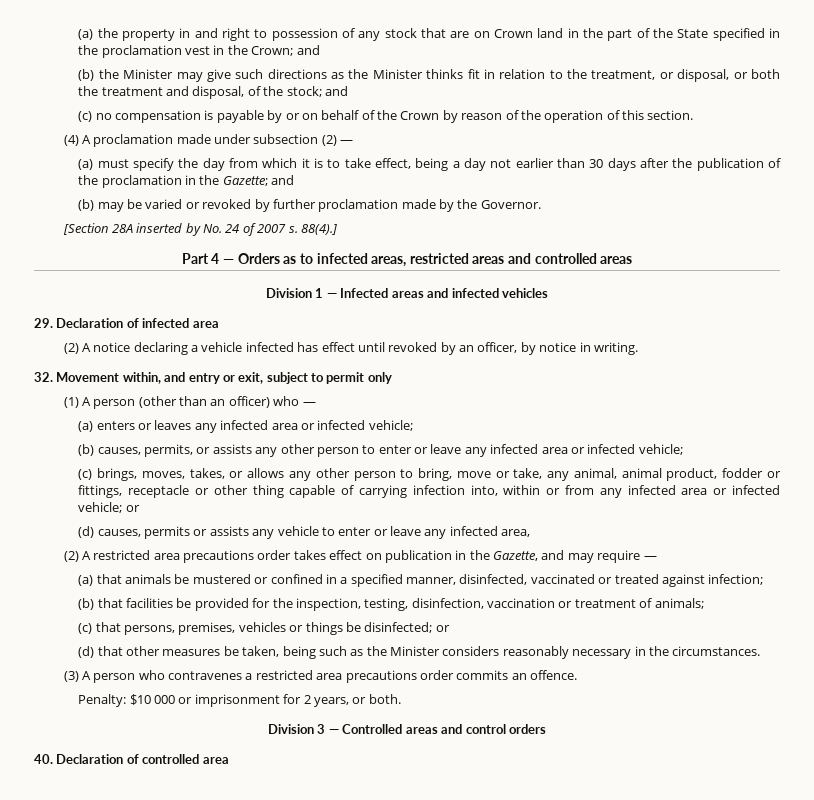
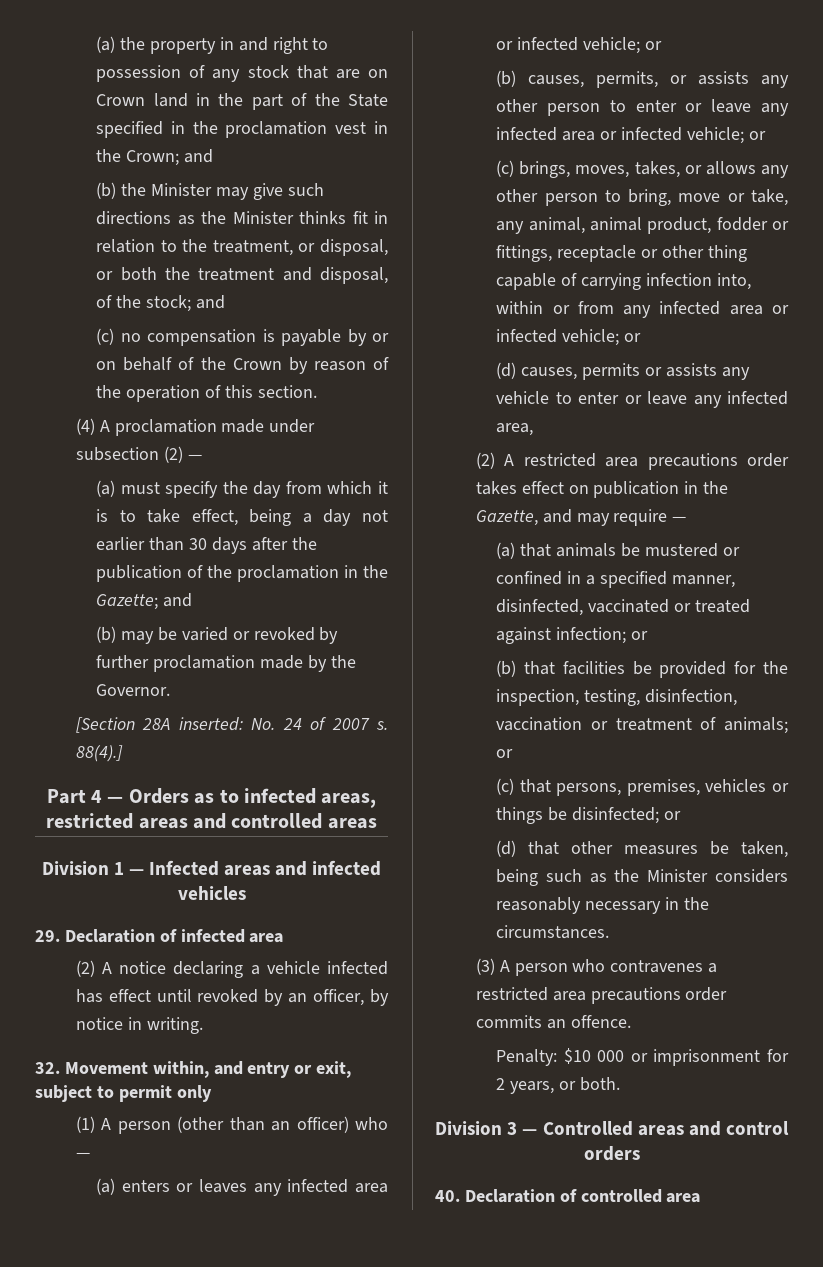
[136,223,201,236] inserted by -> [178,717,243,731] inserted:
(413, 425) none -> [644,41,662,50] or
(683, 449) none -> [748,131,766,140] or
(764, 579) none -> [630,631,648,640] or
(704, 603) none -> [496,749,514,758] or

